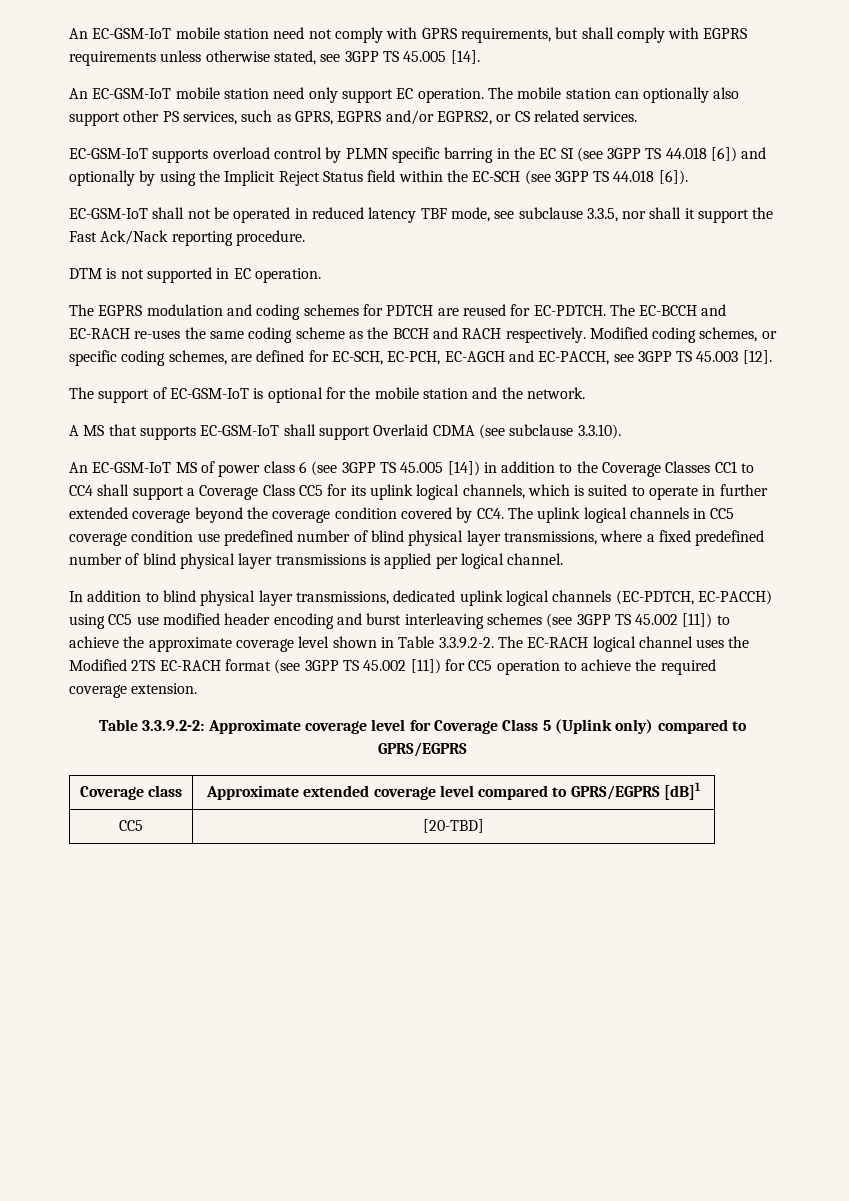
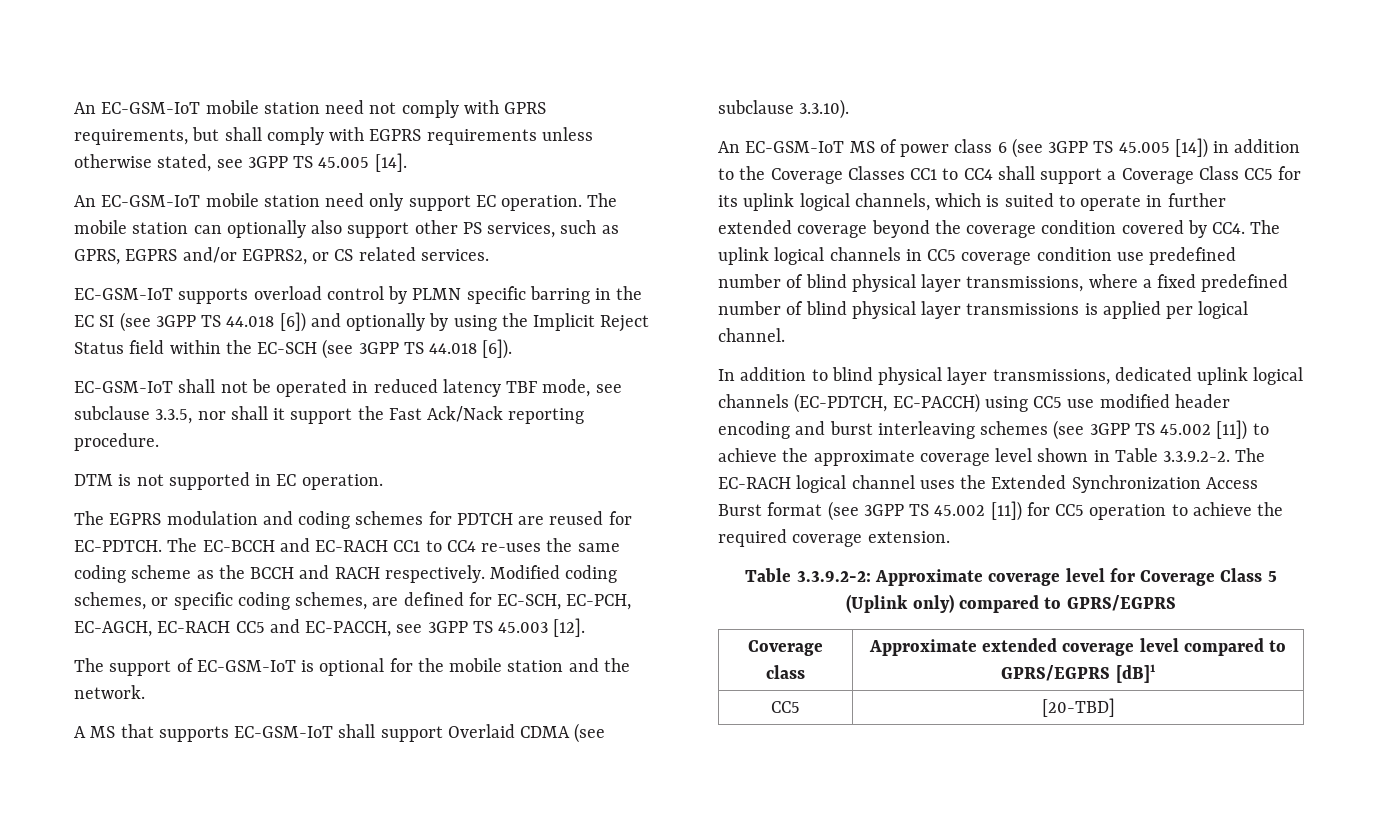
(130, 333) none -> [393,540,476,552] CC1 to CC4
[444,351,505,362] EC-AGCH -> [74,621,265,637] EC-AGCH, EC-RACH CC5
[69,659,221,671] Modified 2TS EC-RACH -> [991,475,1258,493] [718,504,762,516] Extended Synchronization Access Burst

